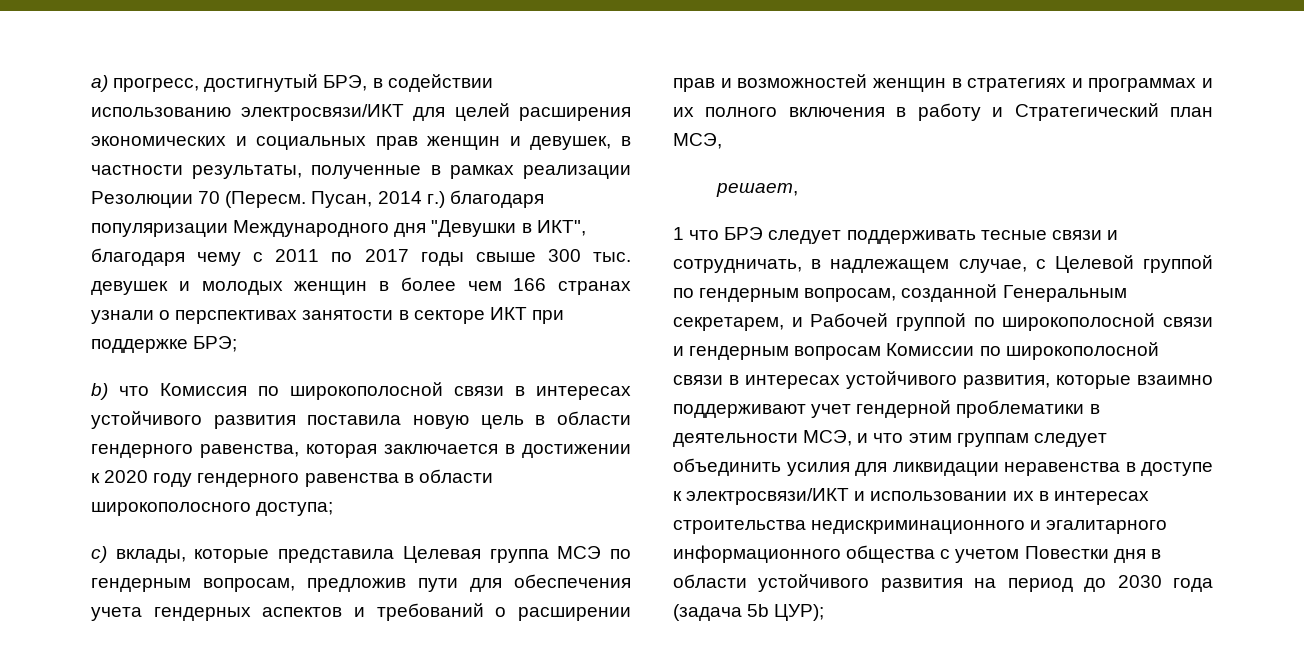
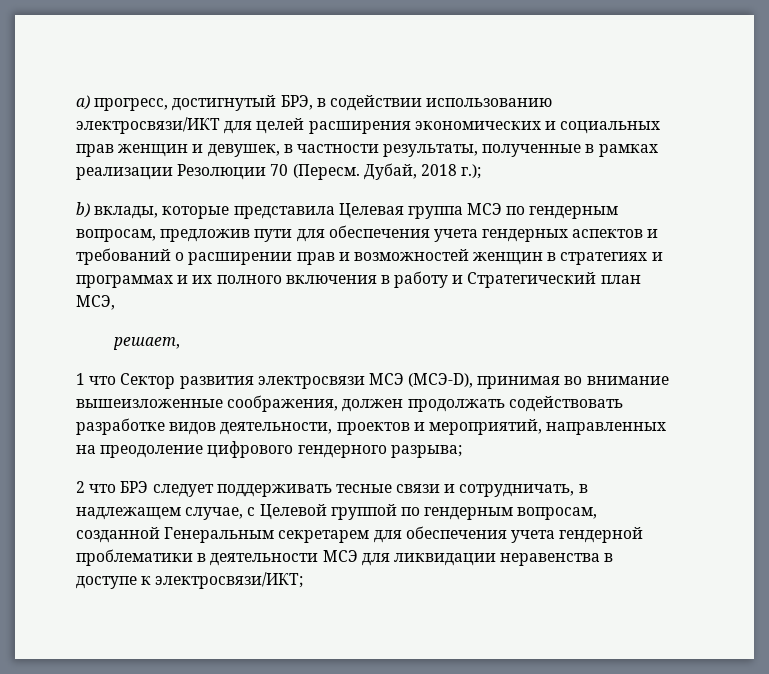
[311,190,544,208] [91,220,586,237] [91,248,631,266] [91,277,631,295] [91,307,564,324] [91,336,238,353] [91,382,631,400] [91,411,632,429] [91,444,631,458] [91,469,493,487] [91,502,334,516] [91,546,107,563] Пусан, 2014 г.) благодаря популяризации Международного дня "Девушки в ИКТ", благодаря чему с 2011 по 2017 годы свыше 300 тыс. девушек и молодых женщин в более чем 166 странах узнали о перспективах занятости в секторе ИКТ при поддержке БРЭ; // b) что Комиссия по широкополосной связи в интересах устойчивого развития поставила новую цель в области гендерного равенства, которая заключается в достижении к 2020 году гендерного равенства в области широкополосного доступа; // с) -> [363,163,482,180] [76,202,90,218] Дубай, 2018 г.); // b)
(720, 235) none -> [120,373,669,389] [76,395,623,412] [76,418,667,435] [76,441,462,458] [76,481,117,493] Сектор развития электросвязи МСЭ (МСЭ-D), принимая во внимание вышеизложенные соображения, должен продолжать содействовать разработке видов деятельности, проектов и мероприятий, направленных на преодоление цифрового гендерного разрыва; // 2 что
[673,313,1213,331] [673,342,1159,360] [673,371,1213,389] [673,400,1100,418] [673,430,1107,447] [673,458,850,476] секретарем, и Рабочей группой по широкополосной связи и гендерным вопросам Комиссии по широкополосной связи в интересах устойчивого развития, которые взаимно поддерживают учет гендерной проблематики в деятельности МСЭ, и что этим группам следует объединить усилия -> [278,526,644,543] [76,549,358,566] секретарем для обеспечения учета гендерной проблематики в деятельности МСЭ
[686,488,1149,505] [673,520,1168,534] [673,545,1161,563] [673,574,1213,592] [673,604,825,621] электросвязи/ИКТ и использовании их в интересах строительства недискриминационного и эгалитарного информационного общества с учетом Повестки дня в области устойчивого развития на период до 2030 года (задача 5b ЦУР); -> [155,572,304,589] электросвязи/ИКТ;

